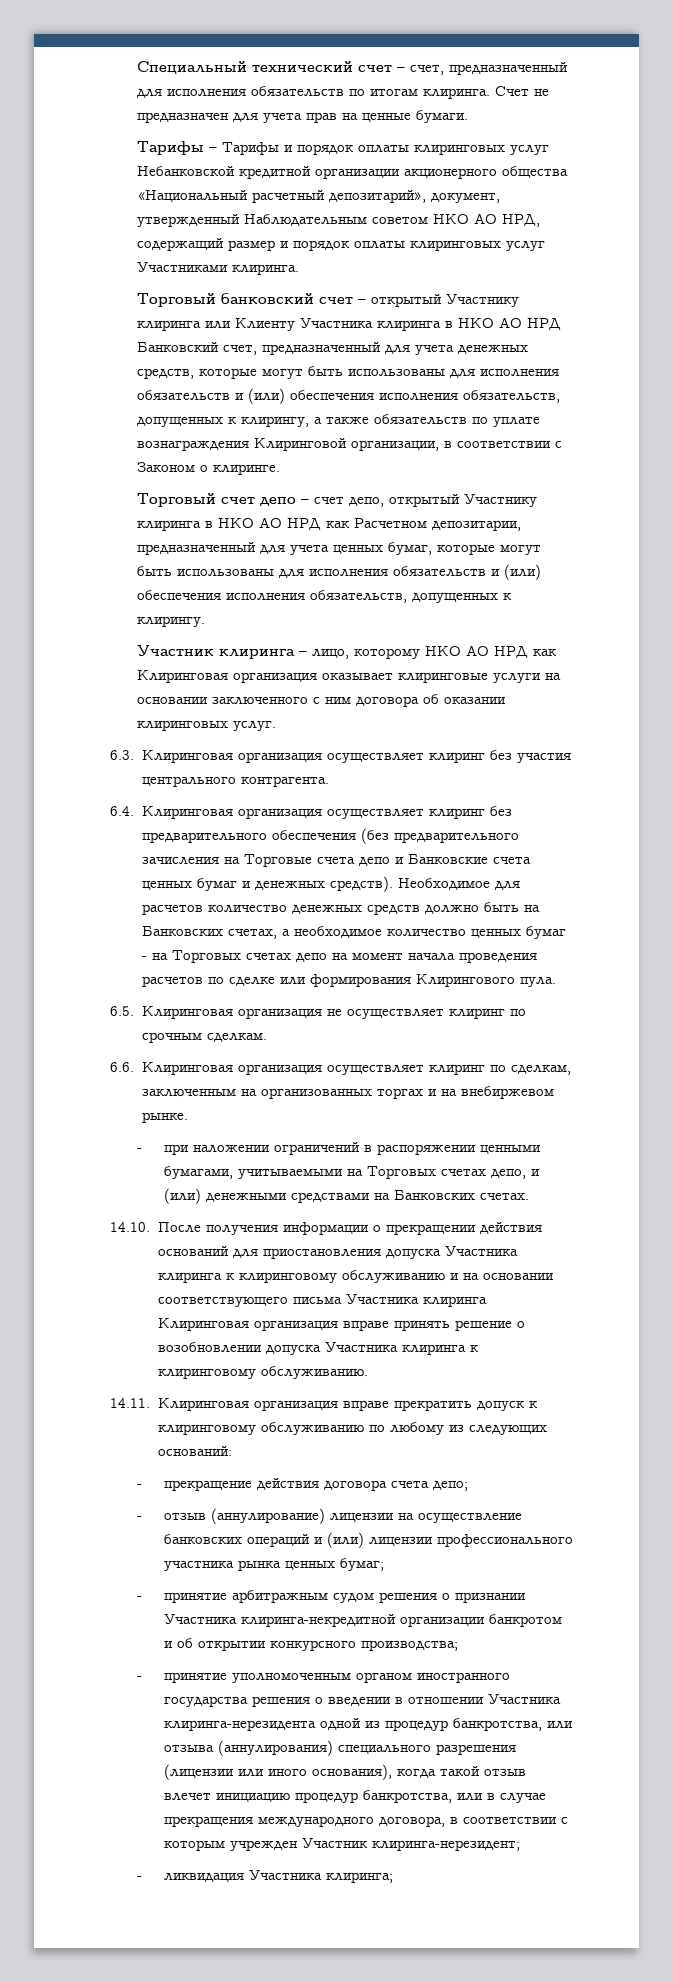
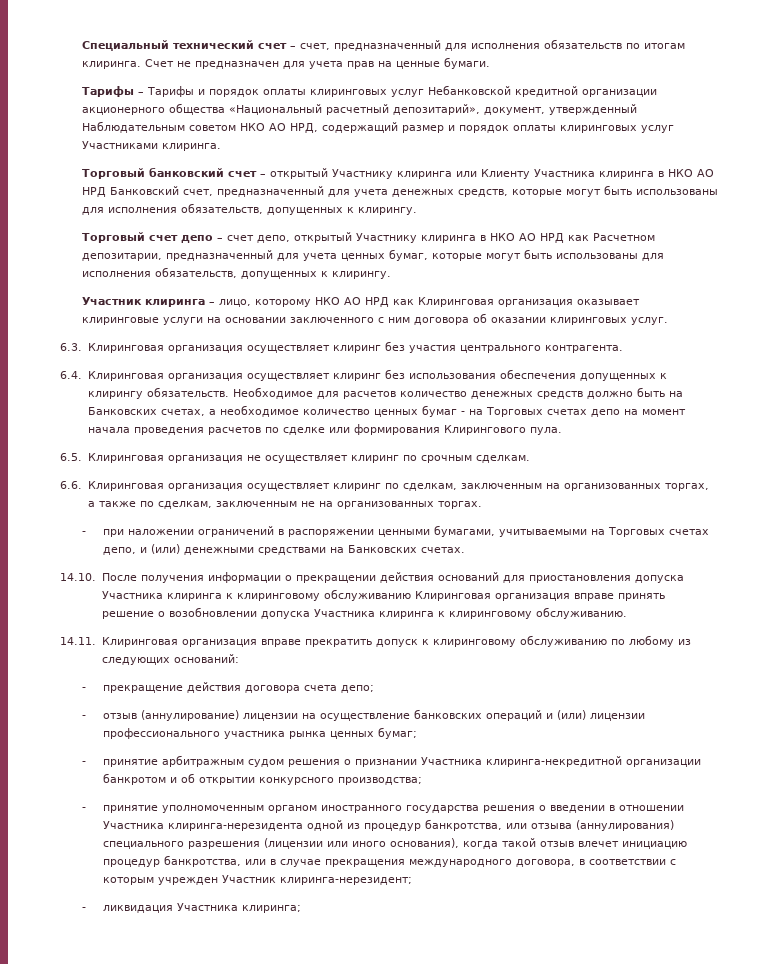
[136,388,560,404] [136,414,540,427] [136,438,562,451] [136,462,280,475] обязательств и (или) обеспечения исполнения обязательств, допущенных к клирингу, а также обязательств по уплате вознаграждения Клиринговой организации, в соответствии с Законом о клиринге. -> [180,203,417,215] обязательств, допущенных к клирингу.
[392,564,541,580] [136,590,305,601] обязательств и (или) обеспечения исполнения -> (151, 274) none
[141,828,519,844] [141,854,531,867] [141,876,393,892] предварительного обеспечения (без предварительного зачисления на Торговые счета депо и Банковские счета ценных бумаг и денежных средств). -> [408,369,667,381] [87,387,229,399] использования обеспечения допущенных к клирингу обязательств.
[376,1086,554,1099] [141,1112,188,1123] торгах и на внебиржевом рынке. -> [664,483,709,491] [87,501,482,509] торгах, а также по сделкам, заключенным не на организованных торгах.
[449,1273,554,1280] [157,1294,487,1307] и на основании соответствующего письма Участника клиринга -> (411, 595) none

